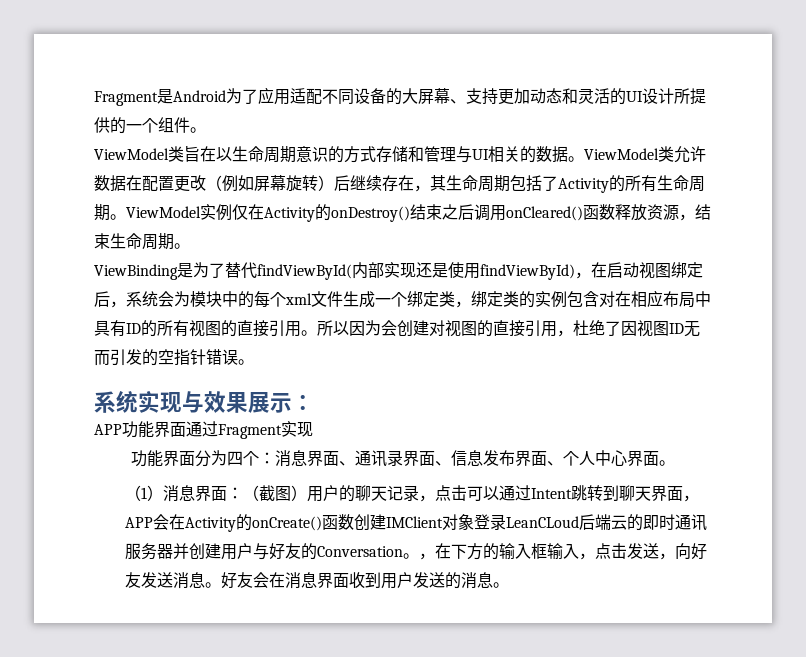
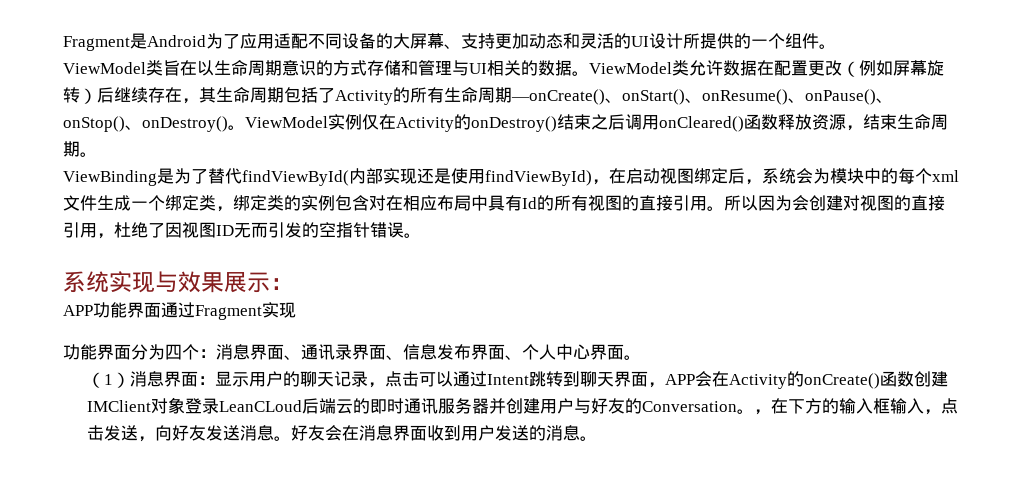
(110, 212) none -> [511,89,893,105] [63,116,228,132] —onCreate()、onStart()、onResume()、onPause()、onStop()、onDestroy()
[126,323,141,334] ID -> [522,197,537,209] Id
[242,485,307,501] （截图） -> [214,371,249,387] 显示

